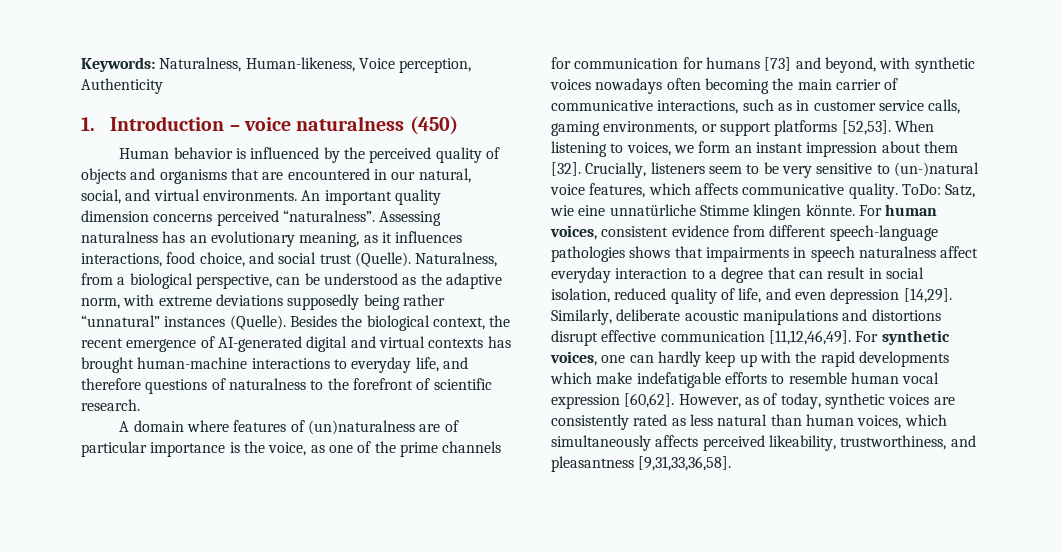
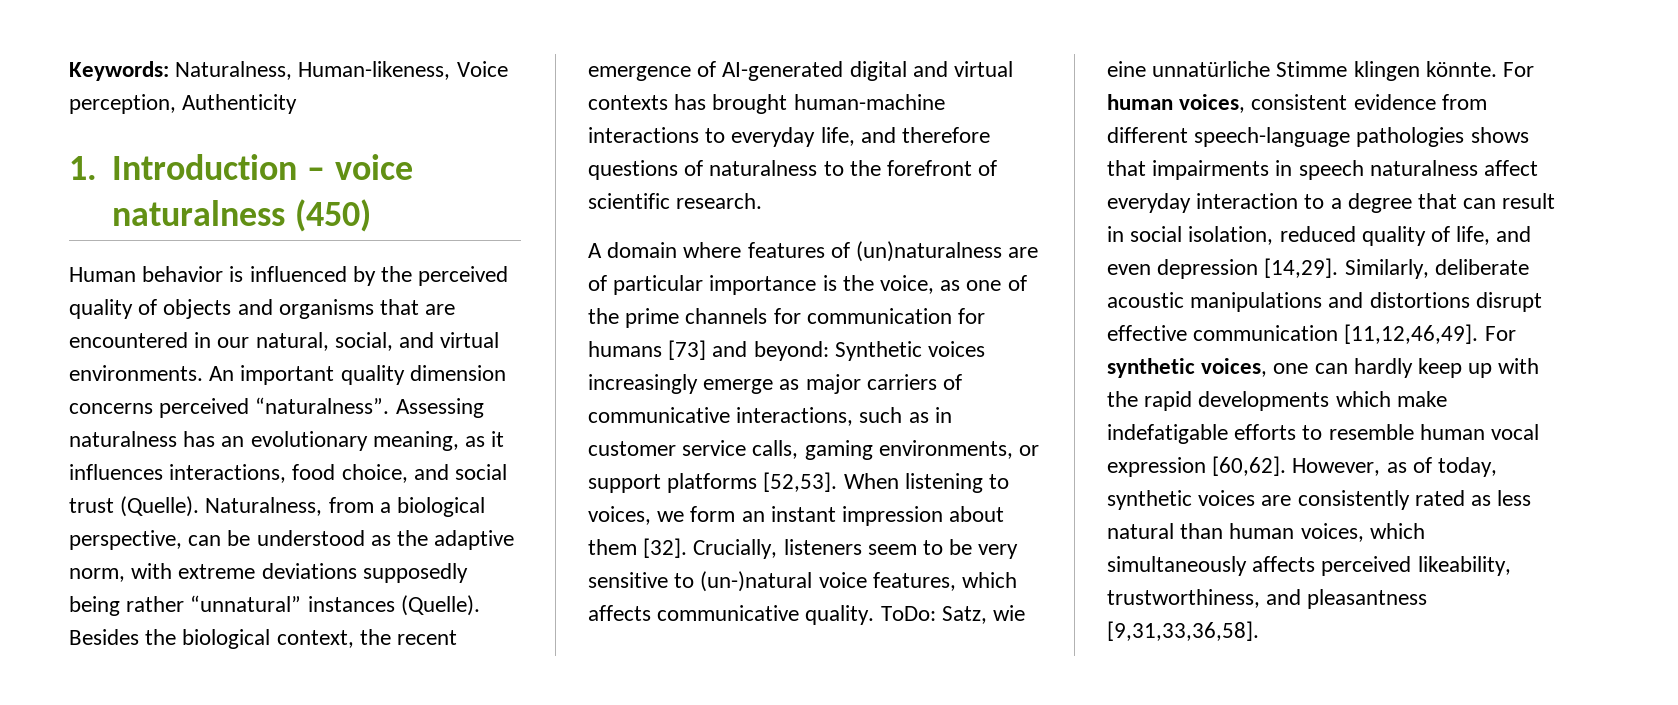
[824,57,975,73] [550,78,881,94] beyond, with synthetic voices nowadays often becoming the main carrier -> [753,341,986,361] [588,374,937,394] beyond: Synthetic voices increasingly emerge as major carriers

